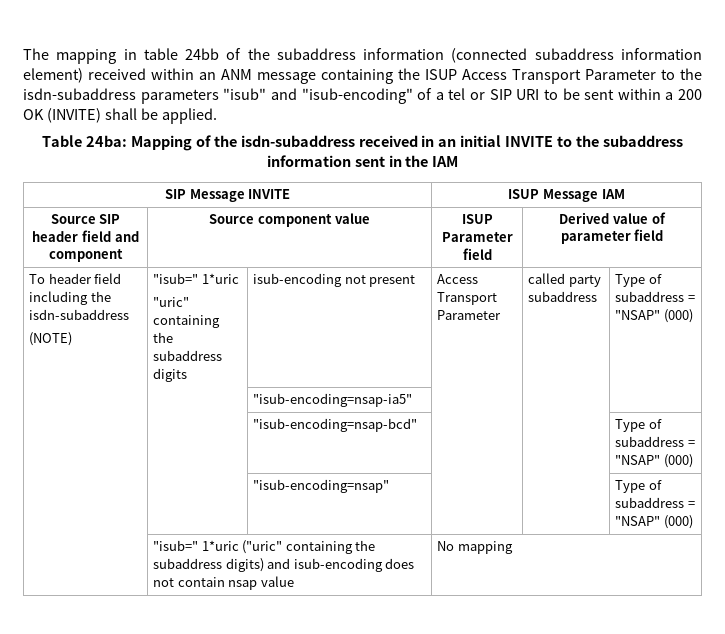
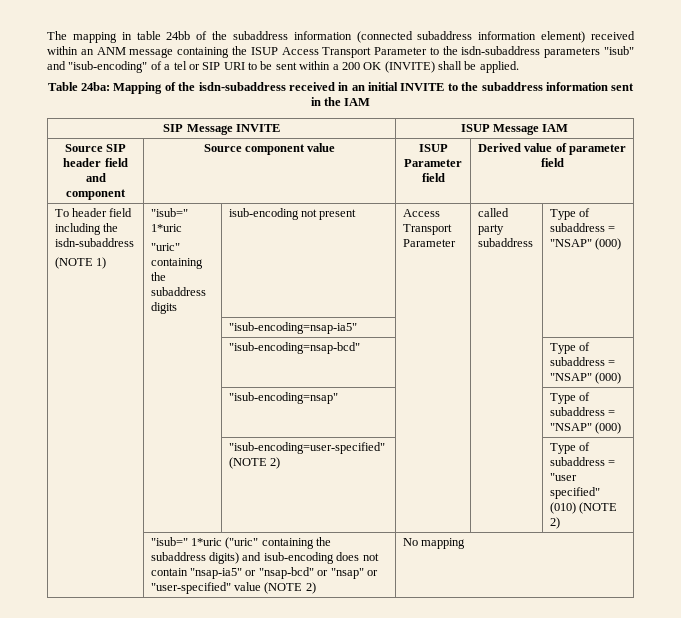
[29,332,73,346] (NOTE) -> [54,257,107,269] (NOTE 1)
(693, 522) none -> [228,442,385,454] [228,457,281,469] [549,442,591,454] [549,457,616,466] [549,473,577,481] [549,487,600,499] [549,502,618,514] [549,517,560,529] // | | "isub-encoding=user-specified" (NOTE 2) | | | Type of subaddress = "user specified" (010) (NOTE 2)
[228,576,294,590] nsap value -> [190,567,378,579] [150,582,316,594] "nsap-ia5" or "nsap-bcd" or "nsap" or "user-specified" value (NOTE 2)

